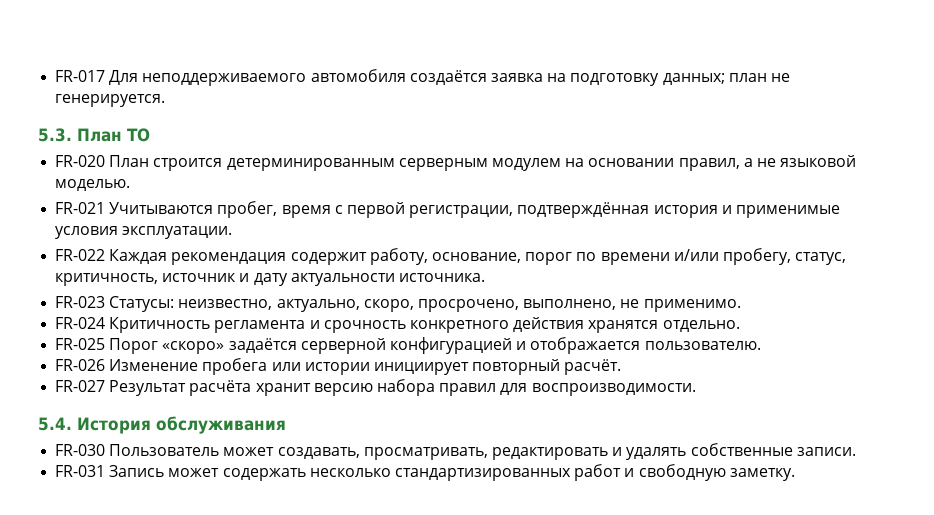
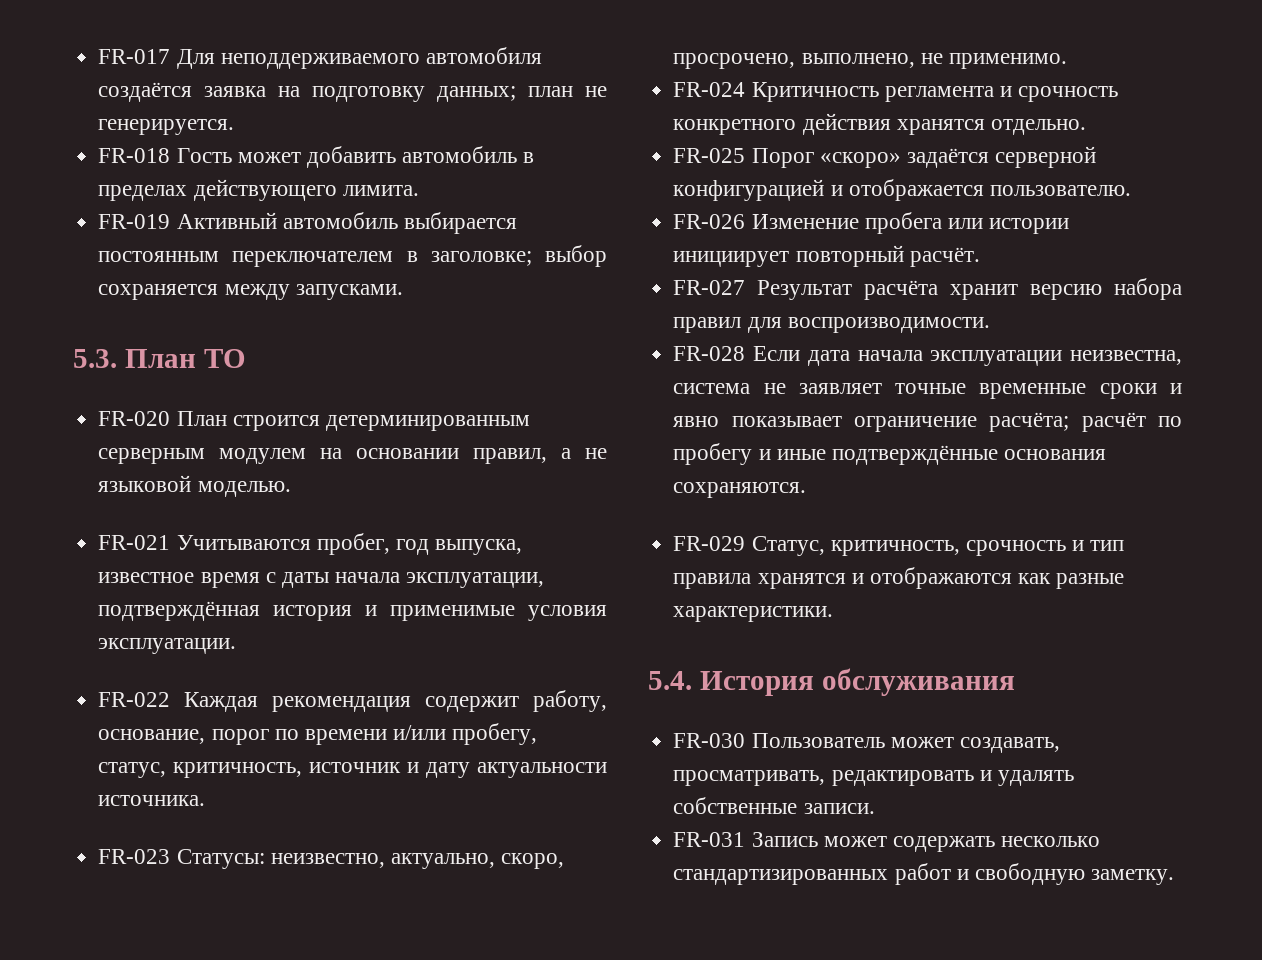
(166, 100) none -> [98,146,535,168] [98,179,419,201] [98,212,517,234] [98,245,607,267] [98,284,403,300] // FR-018 Гость может добавить автомобиль в пределах действующего лимита. // FR-019 Активный автомобиль выбирается постоянным переключателем в заголовке; выбор сохраняется между запусками.
[281,202,514,218] время с первой регистрации, -> [395,539,523,555] [98,572,545,588] год выпуска, известное время с даты начала эксплуатации,
(696, 389) none -> [673,346,1182,366] [673,383,1182,399] [673,412,1182,432] [673,443,1107,465] [673,482,807,498] [673,536,1125,556] [673,567,1125,589] [673,606,834,622] // FR-028 Если дата начала эксплуатации неизвестна, система не заявляет точные временные сроки и явно показывает ограничение расчёта; расчёт по пробегу и иные подтверждённые основания сохраняются. // FR-029 Статус, критичность, срочность и тип правила хранятся и отображаются как разные характеристики.

